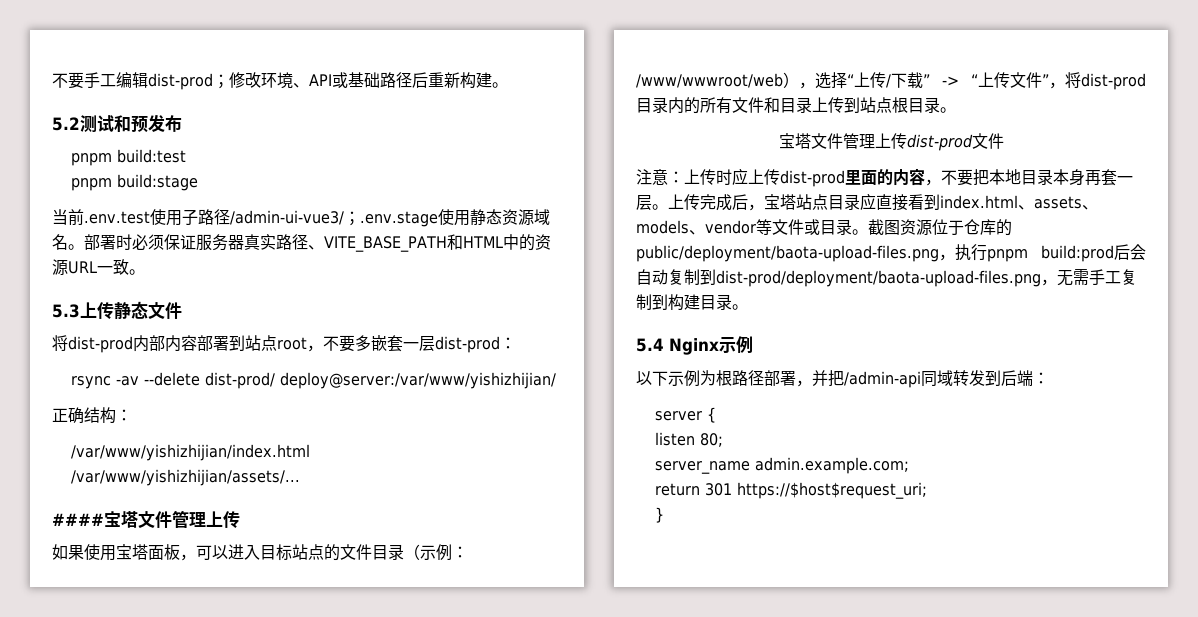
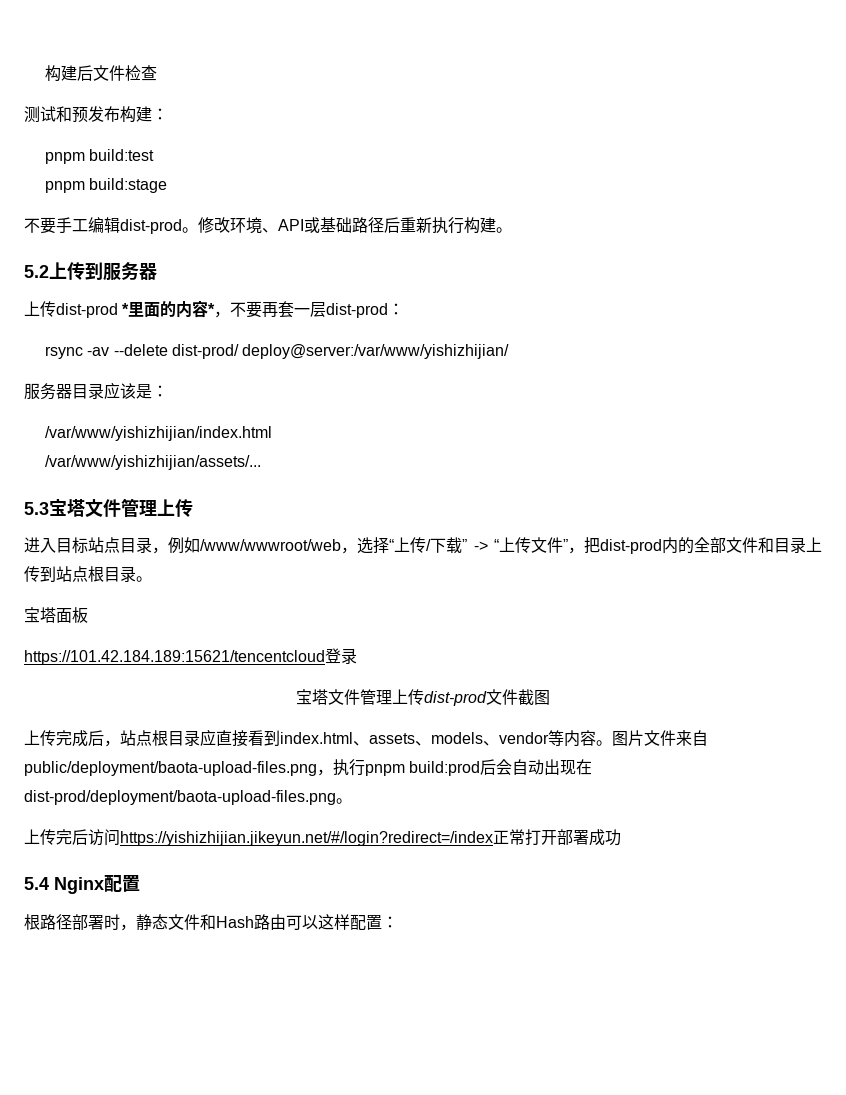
(52, 80) none -> [45,65,158,82] [24,106,168,123] [45,149,155,164] [45,178,168,193] 构建后文件检查 // 测试和预发布构建： // pnpm build:test // pnpm build:stage //
[213,74,229,89] ； -> [182,227,198,233] 。
(460, 80) none -> [432,217,464,234] 执行
[80,114,182,133] [70,149,186,166] [70,174,198,191] [52,209,550,227] [52,234,551,252] [52,259,145,276] [52,301,182,320] [52,335,387,353] 测试和预发布 // pnpm build:test // pnpm build:stage // 当前.env.test使用子路径/admin-ui-vue3/；.env.stage使用静态资源域名。部署时必须保证服务器真实路径、VITE_BASE_PATH和HTML中的资源URL一致。 // 5.3上传静态文件 // 将dist-prod内部内容部署到站点root，不要多嵌 -> [49,262,157,281] [24,300,279,318] 上传到服务器 // 上传dist-prod *里面的内容*，不要再
[52,407,116,424] 正确结构 -> [24,382,152,400] 服务器目录应该是
[52,513,104,526] #### -> [24,502,49,515] 5.3
[52,544,468,561] [636,72,799,88] 如果使用宝塔面板，可以进入目标站点的文件目录（示例：/www/wwwroot/web） -> [24,537,341,554] 进入目标站点目录，例如/www/wwwroot/web
[1065,72,1146,90] [636,97,732,114] 将dist-prod目录内的所有 -> [584,537,726,554] 把dist-prod内的全部
(956, 110) none -> [24,607,88,623] [24,648,357,665] // 宝塔面板 // https://101.42.184.189:15621/tencentcloud登录
[636,168,1133,187] [636,195,668,210] // 注意：上传时应上传dist-prod里面的内容，不要把本地目录本身再套一层。 -> [518,689,550,705] 截图 //
[764,194,828,210] 宝塔站点 -> [120,730,168,746] 站点根
[772,219,1012,236] 文件或目录。截图资源位于仓库的 -> [564,730,708,747] 内容。图片文件来自
[668,269,1137,287] [636,294,748,311] [636,336,753,355] [636,370,1049,388] [654,407,716,423] [654,432,723,447] [654,457,909,474] [654,482,927,499] [654,507,664,523] 复制到dist-prod/deployment/baota-upload-files.png，无需手工复制到构建目录。 // 5.4 Nginx示例 // 以下示例为根路径部署，并把/admin-api同域转发到后端： // server { // listen 80; // server_name admin.example.com; // return 301 https://$host$request_uri; // } -> [544,759,593,775] [24,790,352,805] [24,829,621,846] [24,875,140,894] [24,914,398,931] 出现在dist-prod/deployment/baota-upload-files.png。 // 上传完后访问https://yishizhijian.jikeyun.net/#/login?redirect=/index正常打开部署成功 // 5.4 Nginx配置 // 根路径部署时，静态文件和Hash路由可以这样配置：

